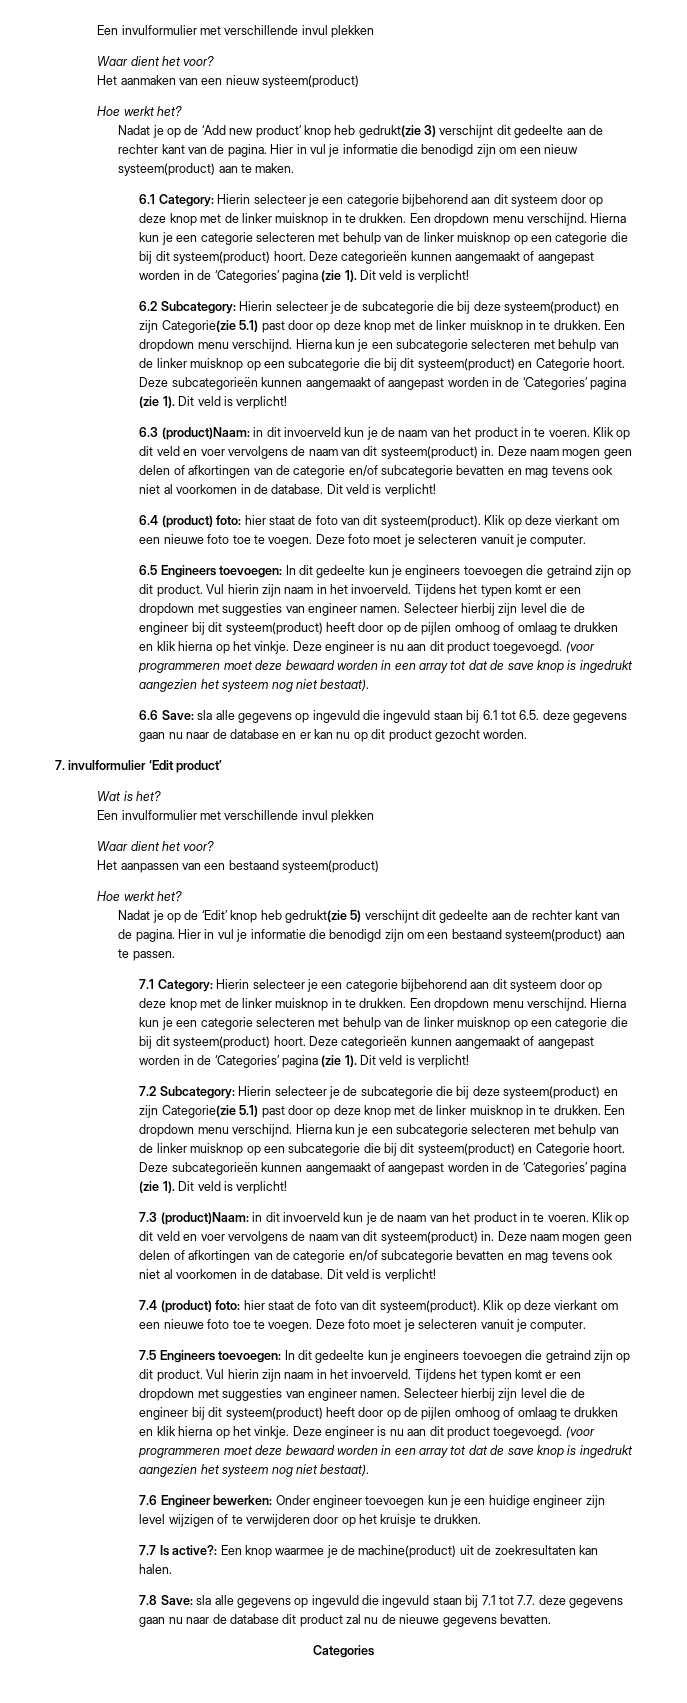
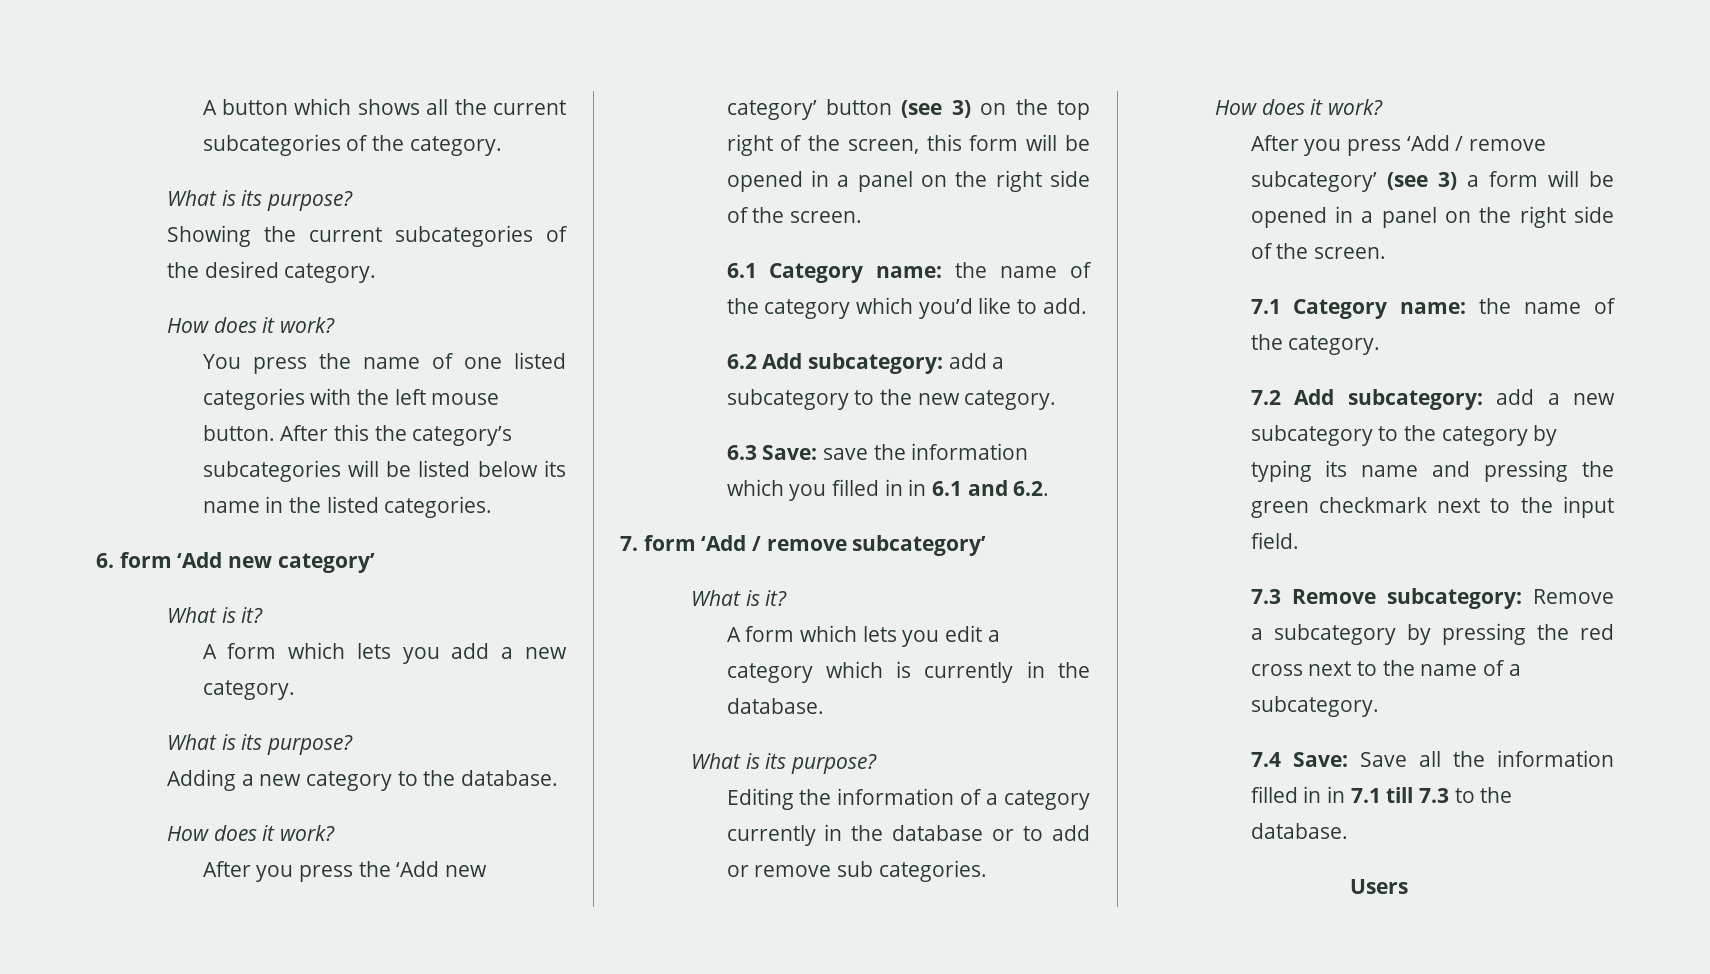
[97,25,375,38] [97,56,215,66] [97,75,360,88] [97,106,182,116] [118,125,603,138] [118,144,578,157] [118,163,295,176] [139,194,603,207] [139,213,627,226] [139,232,628,245] [139,251,594,264] [139,270,470,283] [139,301,619,314] [139,320,626,333] [139,339,619,352] [139,358,625,371] [139,377,627,390] [139,396,288,409] [139,427,631,440] [139,446,632,459] [139,465,613,478] [139,484,436,497] [139,515,619,528] [139,534,587,547] [139,565,632,578] [139,584,581,597] [139,603,585,616] [139,622,619,635] [139,641,595,654] [138,660,633,673] [139,679,370,692] [139,710,628,723] [139,729,528,742] [55,760,223,773] [97,791,161,801] [97,810,375,823] [97,841,215,851] [97,860,380,873] [97,891,182,901] [118,910,621,923] [118,929,625,942] [118,949,175,961] [139,979,602,992] [139,998,627,1011] [139,1017,628,1030] [139,1036,594,1049] [139,1055,470,1068] [139,1086,618,1099] [139,1105,626,1118] [139,1124,619,1137] [139,1143,625,1156] [139,1162,627,1175] [139,1181,288,1194] [139,1212,630,1225] [139,1231,632,1244] [139,1250,613,1263] [139,1269,436,1282] [139,1300,618,1313] [139,1319,587,1332] [139,1350,631,1363] [139,1369,581,1382] [139,1388,585,1401] [139,1407,619,1420] [139,1426,595,1439] [138,1445,633,1458] [139,1464,370,1477] [139,1495,605,1508] [139,1514,482,1527] [139,1545,598,1558] [139,1564,173,1574] [139,1595,624,1608] [139,1614,551,1627] [313,1645,374,1658] Een invulformulier met verschillende invul plekken // Waar dient het voor? // Het aanmaken van een nieuw systeem(product) // Hoe werkt het? // Nadat je op de ‘Add new product’ knop heb gedrukt(zie 3) verschijnt dit gedeelte aan de rechter kant van de pagina. Hier in vul je informatie die benodigd zijn om een nieuw systeem(product) aan te maken. // 6.1 Category: Hierin selecteer je een categorie bijbehorend aan dit systeem door op deze knop met de linker muisknop in te drukken. Een dropdown menu verschijnd. Hierna kun je een categorie selecteren met behulp van de linker muisknop op een categorie die bij dit systeem(product) hoort. Deze categorieën kunnen aangemaakt of aangepast worden in de ‘Categories’ pagina (zie 1). Dit veld is verplicht! // 6.2 Subcategory: Hierin selecteer je de subcategorie die bij deze systeem(product) en zijn Categorie(zie 5.1) past door op deze knop met de linker muisknop in te drukken. Een dropdown menu verschijnd. Hierna kun je een subcategorie selecteren met behulp van de linker muisknop op een subcategorie die bij dit systeem(product) en Categorie hoort. Deze subcategorieën kunnen aangemaakt of aangepast worden in de ‘Categories’ pagina (zie 1). Dit veld is verplicht! // 6.3 (product)Naam: in dit invoerveld kun je de naam van het product in te voeren. Klik op dit veld en voer vervolgens de naam van dit systeem(product) in. Deze naam mogen geen delen of afkortingen van de categorie en/of subcategorie bevatten en mag tevens ook niet al voorkomen in de database. Dit veld is verplicht! // 6.4 (product) foto: hier staat de foto van dit systeem(product). Klik op deze vierkant om een nieuwe foto toe te voegen. Deze foto moet je selecteren vanuit je computer. // 6.5 Engineers toevoegen: In dit gedeelte kun je engineers toevoegen die getraind zijn op dit product. Vul hierin zijn naam in het invoerveld. Tijdens het typen komt er een dropdown met suggesties van engineer namen. Selecteer hierbij zijn level die de engineer bij dit systeem(product) heeft door op de pijlen omhoog of omlaag te drukken en klik hierna op het vinkje. Deze engineer is nu aan dit product toegevoegd. (voor programmeren moet deze bewaard worden in een array tot dat de save knop is ingedrukt aangezien het systeem nog niet bestaat). // 6.6 Save: sla alle gegevens op ingevuld die ingevuld staan bij 6.1 tot 6.5. deze gegevens gaan nu naar de database en er kan nu op dit product gezocht worden. // 7. invulformulier ‘Edit product’ // Wat is het? // Een invulformulier met verschillende invul plekken // Waar dient het voor? // Het aanpassen van een bestaand systeem(product) // Hoe werkt het? // Nadat je op de ‘Edit’ knop heb gedrukt(zie 5) verschijnt dit gedeelte aan de rechter kant van de pagina. Hier in vul je informatie die benodigd zijn om een bestaand systeem(product) aan te passen. // 7.1 Category: Hierin selecteer je een categorie bijbehorend aan dit systeem door op deze knop met de linker muisknop in te drukken. Een dropdown menu verschijnd. Hierna kun je een categorie selecteren met behulp van de linker muisknop op een categorie die bij dit systeem(product) hoort. Deze categorieën kunnen aangemaakt of aangepast worden in de ‘Categories’ pagina (zie 1). Dit veld is verplicht! // 7.2 Subcategory: Hierin selecteer je de subcategorie die bij deze systeem(product) en zijn Categorie(zie 5.1) past door op deze knop met de linker muisknop in te drukken. Een dropdown menu verschijnd. Hierna kun je een subcategorie selecteren met behulp van de linker muisknop op een subcategorie die bij dit systeem(product) en Categorie hoort. Deze subcategorieën kunnen aangemaakt of aangepast worden in de ‘Categories’ pagina (zie 1). Dit veld is verplicht! // 7.3 (product)Naam: in dit invoerveld kun je de naam van het product in te voeren. Klik op dit veld en voer vervolgens de naam van dit systeem(product) in. Deze naam mogen geen delen of afkortingen van de categorie en/of subcategorie bevatten en mag tevens ook niet al voorkomen in de database. Dit veld is verplicht! // 7.4 (product) foto: hier staat de foto van dit systeem(product). Klik op deze vierkant om een nieuwe foto toe te voegen. Deze foto moet je selecteren vanuit je computer. // 7.5 Engineers toevoegen: In dit gedeelte kun je engineers toevoegen die getraind zijn op dit product. Vul hierin zijn naam in het invoerveld. Tijdens het typen komt er een dropdown met suggesties van engineer namen. Selecteer hierbij zijn level die de engineer bij dit systeem(product) heeft door op de pijlen omhoog of omlaag te drukken en klik hierna op het vinkje. Deze engineer is nu aan dit product toegevoegd. (voor programmeren moet deze bewaard worden in een array tot dat de save knop is ingedrukt aangezien het systeem nog niet bestaat). // 7.6 Engineer bewerken: Onder engineer toevoegen kun je een huidige engineer zijn level wijzigen of te verwijderen door op het kruisje te drukken. // 7.7 Is active?: Een knop waarmee je de machine(product) uit de zoekresultaten kan halen. // 7.8 Save: sla alle gegevens op ingevuld die ingevuld staan bij 7.1 tot 7.7. deze gegevens gaan nu naar de database dit product zal nu de nieuwe gegevens bevatten. // Categories -> [202,98,566,115] [202,134,502,156] [167,190,354,211] [167,225,568,247] [167,261,377,283] [167,317,336,333] [202,352,566,374] [202,388,500,410] [202,424,513,446] [202,460,566,482] [202,496,493,518] [96,552,375,573] [167,607,264,623] [202,642,567,664] [202,680,295,700] [167,734,354,755] [167,769,559,791] [167,825,336,841] [202,861,487,882] [726,99,1090,120] [726,134,1090,156] [726,170,1090,192] [726,207,862,223] [726,262,1092,283] [726,297,1087,319] [726,353,1005,374] [726,389,1057,410] [726,443,1029,460] [726,479,1050,501] [620,535,987,556] [691,590,788,606] [726,625,1000,647] [726,661,1090,683] [726,698,824,714] [691,753,878,774] [726,788,1090,810] [726,824,1090,846] [726,860,987,882] [1215,99,1384,115] [1250,135,1546,156] [1250,170,1614,192] [1250,206,1614,228] [1250,243,1386,259] [1250,298,1616,319] [1250,334,1381,355] [1250,389,1615,410] [1250,425,1558,446] [1250,460,1614,482] [1250,496,1614,518] [1250,532,1299,549] [1250,588,1614,609] [1250,623,1614,645] [1250,660,1521,676] [1250,696,1379,717] [1250,750,1614,767] [1250,786,1513,803] [1250,823,1348,839] [1350,879,1408,894] A button which shows all the current subcategories of the category. // What is its purpose? // Showing the current subcategories of the desired category. // How does it work? // You press the name of one listed categories with the left mouse button. After this the category’s subcategories will be listed below its name in the listed categories. // 6. form ‘Add new category’ // What is it? // A form which lets you add a new category. // What is its purpose? // Adding a new category to the database. // How does it work? // After you press the ‘Add new category’ button (see 3) on the top right of the screen, this form will be opened in a panel on the right side of the screen. // 6.1 Category name: the name of the category which you’d like to add. // 6.2 Add subcategory: add a subcategory to the new category. // 6.3 Save: save the information which you filled in in 6.1 and 6.2. // 7. form ‘Add / remove subcategory’ // What is it? // A form which lets you edit a category which is currently in the database. // What is its purpose? // Editing the information of a category currently in the database or to add or remove sub categories. // How does it work? // After you press ‘Add / remove subcategory’ (see 3) a form will be opened in a panel on the right side of the screen. // 7.1 Category name: the name of the category. // 7.2 Add subcategory: add a new subcategory to the category by typing its name and pressing the green checkmark next to the input field. // 7.3 Remove subcategory: Remove a subcategory by pressing the red cross next to the name of a subcategory. // 7.4 Save: Save all the information filled in in 7.1 till 7.3 to the database. // Users

